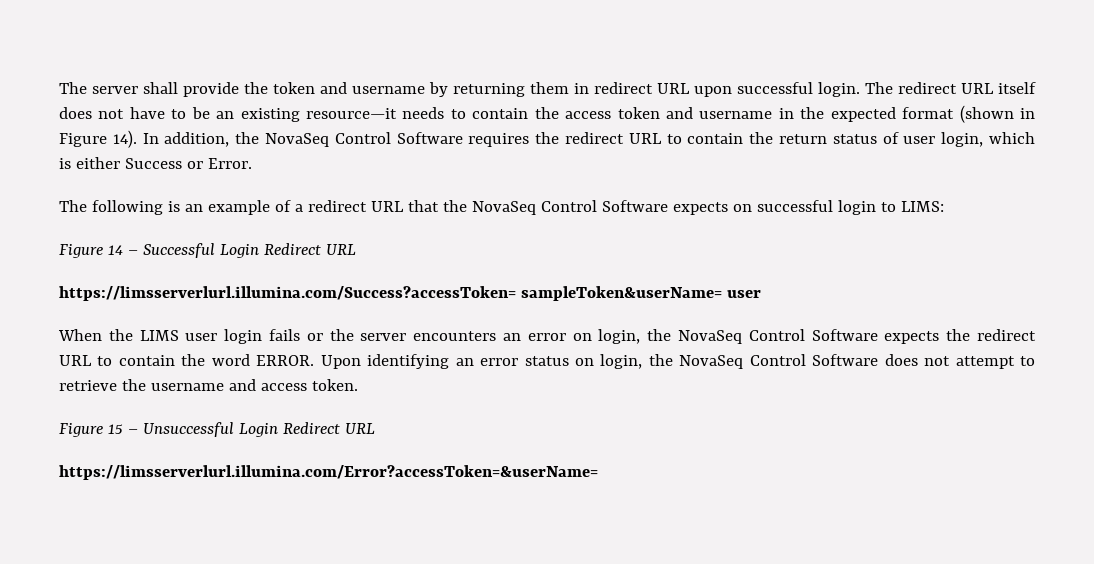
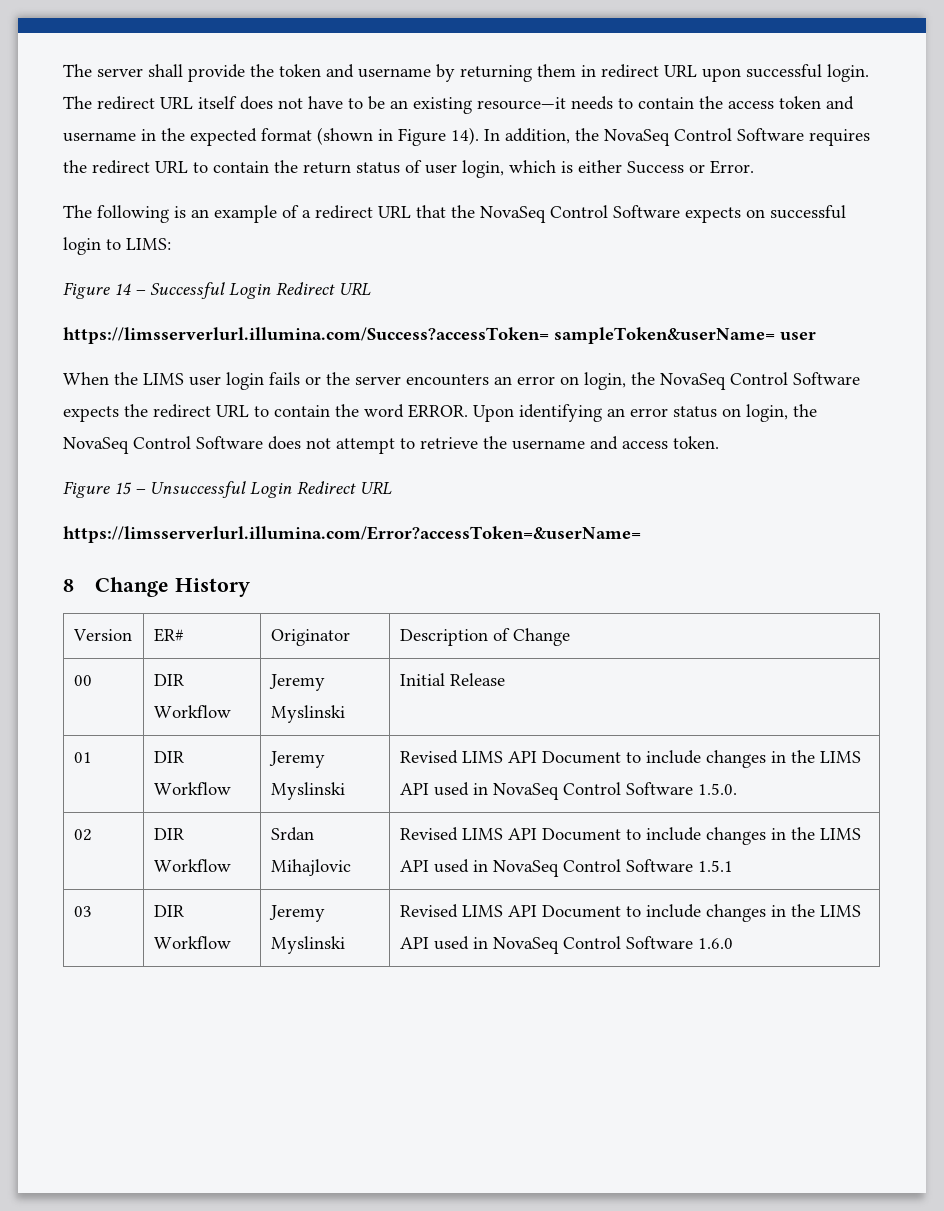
(598, 472) none -> [63,577,250,597] [72,629,132,641] [153,628,184,642] [270,629,350,646] [399,628,570,646] [73,675,92,686] [153,674,184,686] [153,705,231,718] [268,674,325,691] [270,705,345,723] [399,673,505,686] [73,752,92,763] [153,751,184,763] [153,782,231,795] [268,751,325,768] [270,782,345,800] [399,750,861,768] [399,782,737,800] [73,829,92,841] [153,828,184,840] [153,859,231,872] [270,827,314,841] [270,859,351,876] [399,827,861,845] [399,859,733,877] [73,906,92,917] [153,905,184,917] [153,936,231,949] [268,905,325,922] [270,936,345,954] [399,904,861,922] [399,936,733,954] // 8 Change History // Version | ER# | Originator | Description of Change // 00 | DIR Workflow | Jeremy Myslinski | Initial Release // 01 | DIR Workflow | Jeremy Myslinski | Revised LIMS API Document to include changes in the LIMS API used in NovaSeq Control Software 1.5.0. // 02 | DIR Workflow | Srdan Mihajlovic | Revised LIMS API Document to include changes in the LIMS API used in NovaSeq Control Software 1.5.1 // 03 | DIR Workflow | Jeremy Myslinski | Revised LIMS API Document to include changes in the LIMS API used in NovaSeq Control Software 1.6.0

